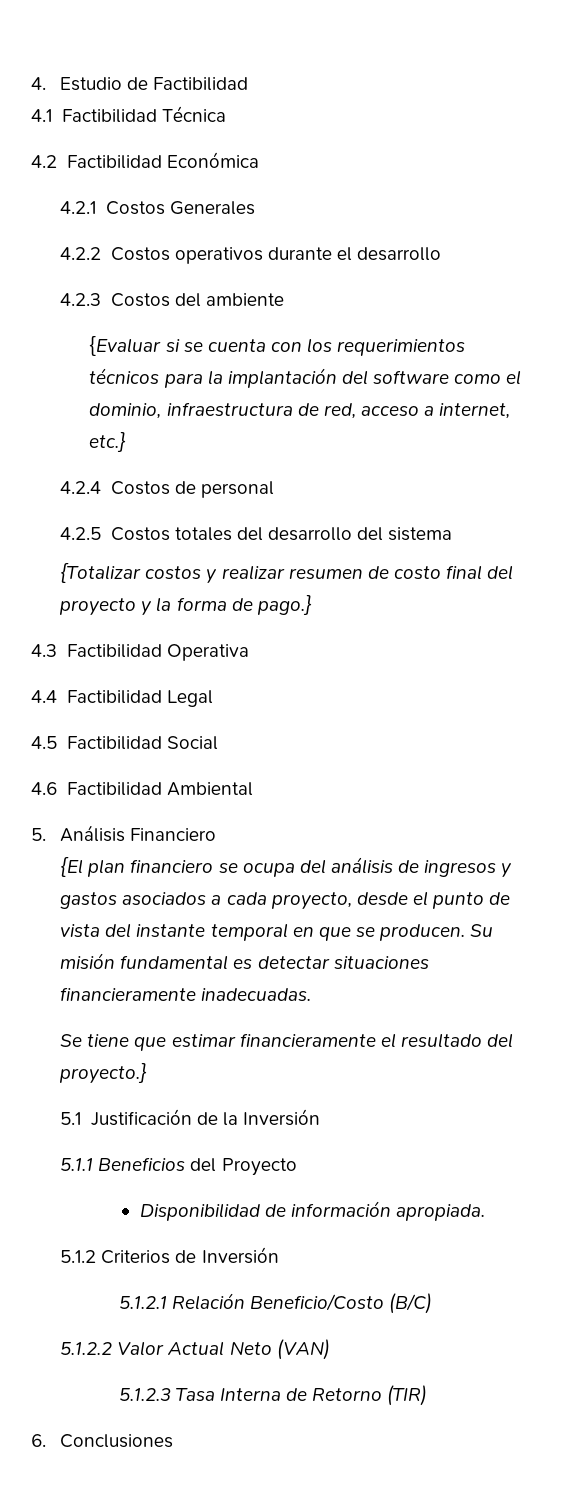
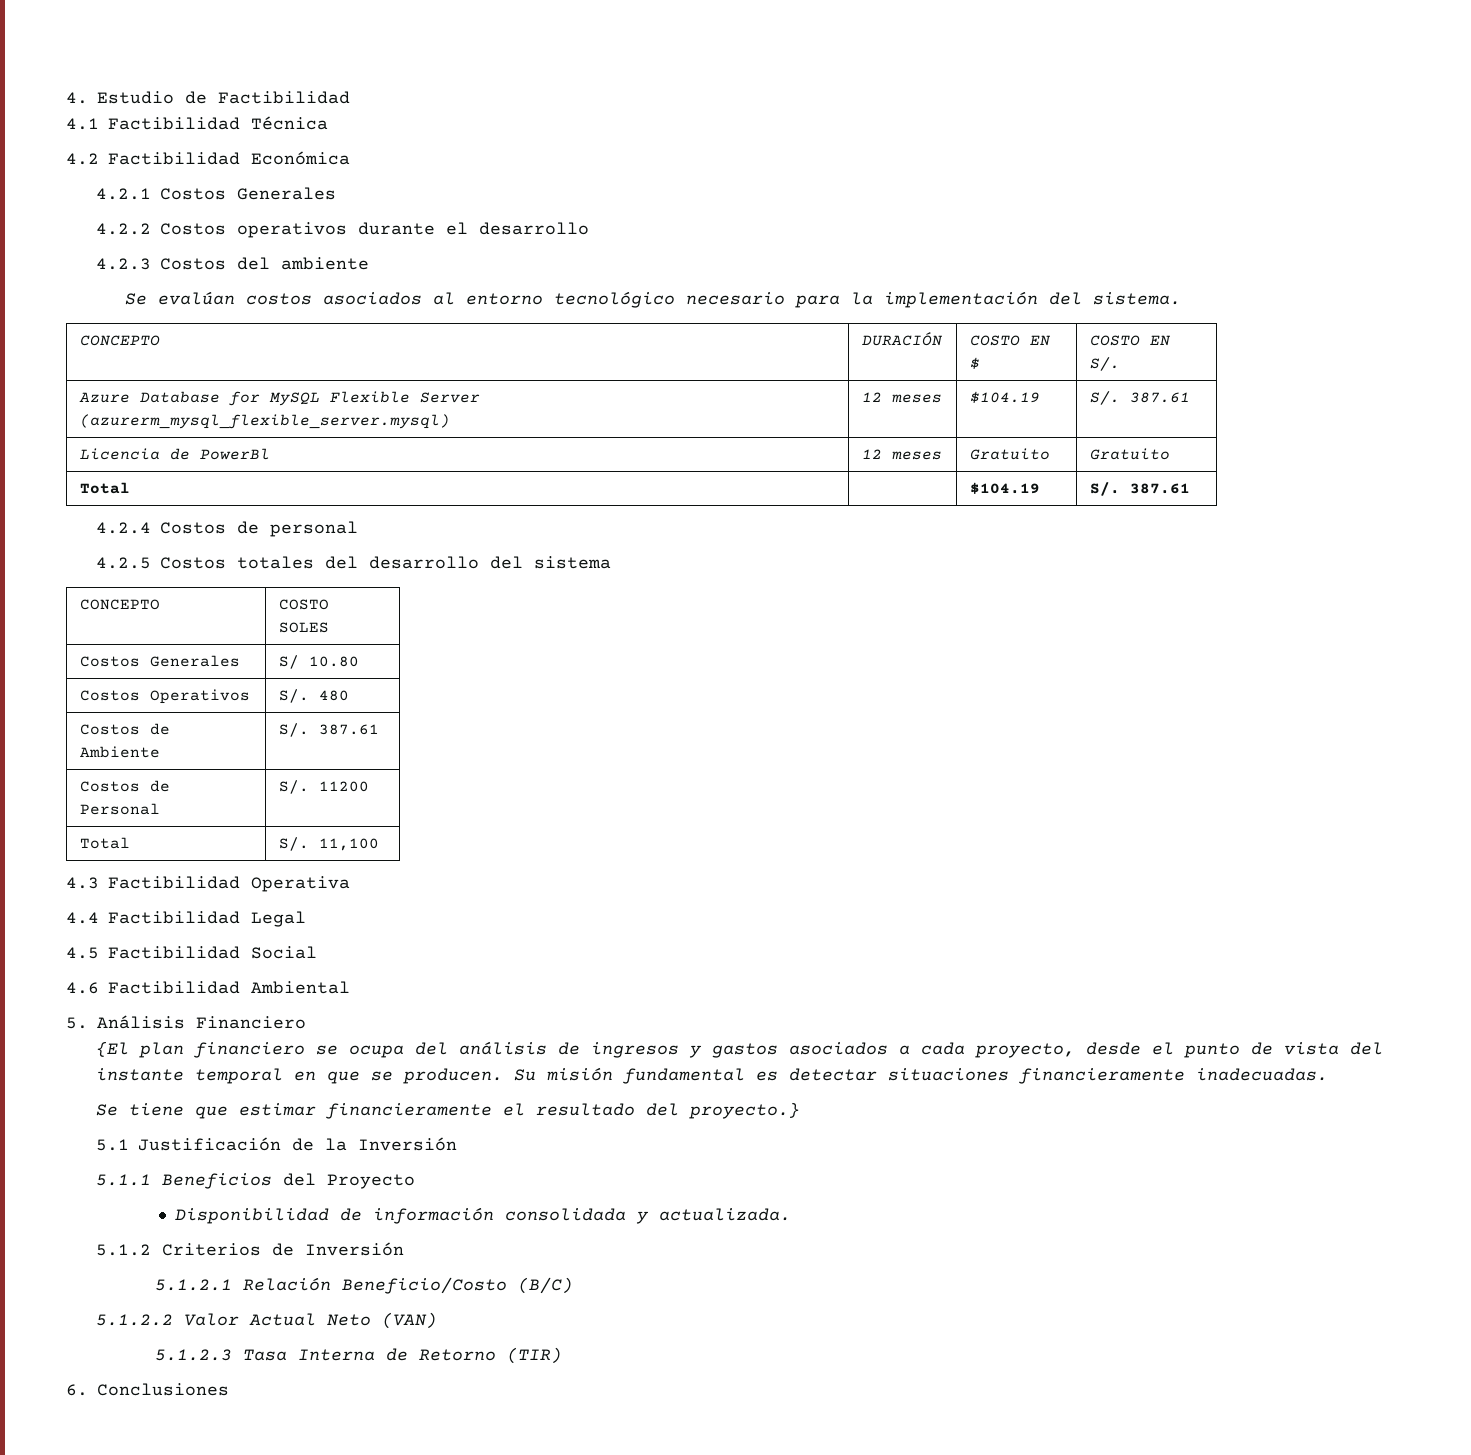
[89,336,466,356] [89,368,522,388] [89,402,511,419] [89,432,127,452] {Evaluar si se cuenta con los requerimientos técnicos para la implantación del software como el dominio, infraestructura de red, acceso a internet, etc.} -> [125,291,1182,308] [79,335,160,346] [861,332,943,346] [969,335,1051,346] [969,357,980,369] [1089,335,1171,346] [1089,357,1120,371] [78,391,480,406] [79,414,450,429] [861,392,942,403] [969,391,1040,403] [1089,391,1190,405] [79,448,270,460] [861,449,942,460] [969,448,1050,460] [1089,448,1170,460] [79,482,130,494] [969,482,1040,494] [1089,482,1190,496] Se evalúan costos asociados al entorno tecnológico necesario para la implementación del sistema. // CONCEPTO | DURACIÓN | COSTO EN $ | COSTO EN S/. // Azure Database for MySQL Flexible Server (azurerm_mysql_flexible_server.mysql) | 12 meses | $104.19 | S/. 387.61 // Licencia de PowerBl | 12 meses | Gratuito | Gratuito // Total | | $104.19 | S/. 387.61
[60,563,514,584] [59,595,312,616] // {Totalizar costos y realizar resumen de costo final del proyecto y la forma de pago.} -> [79,599,160,610] [278,599,329,610] [278,622,329,633] [79,655,240,667] [278,655,359,669] [79,689,250,704] [278,689,349,703] [79,723,170,735] [79,746,160,758] [278,723,379,737] [79,780,170,792] [79,803,160,815] [278,780,369,794] [79,837,130,849] [278,837,379,851] // CONCEPTO | COSTO SOLES // Costos Generales | S/ 10.80 // Costos Operativos | S/. 480 // Costos de Ambiente | S/. 387.61 // Costos de Personal | S/. 11200 // Total | S/. 11,100
[395,1204,485,1221] apropiada. -> [504,1208,791,1224] consolidada y actualizada.

